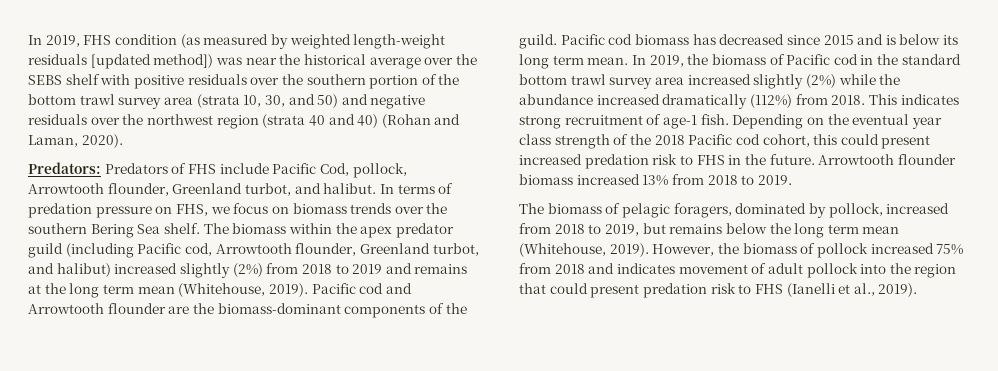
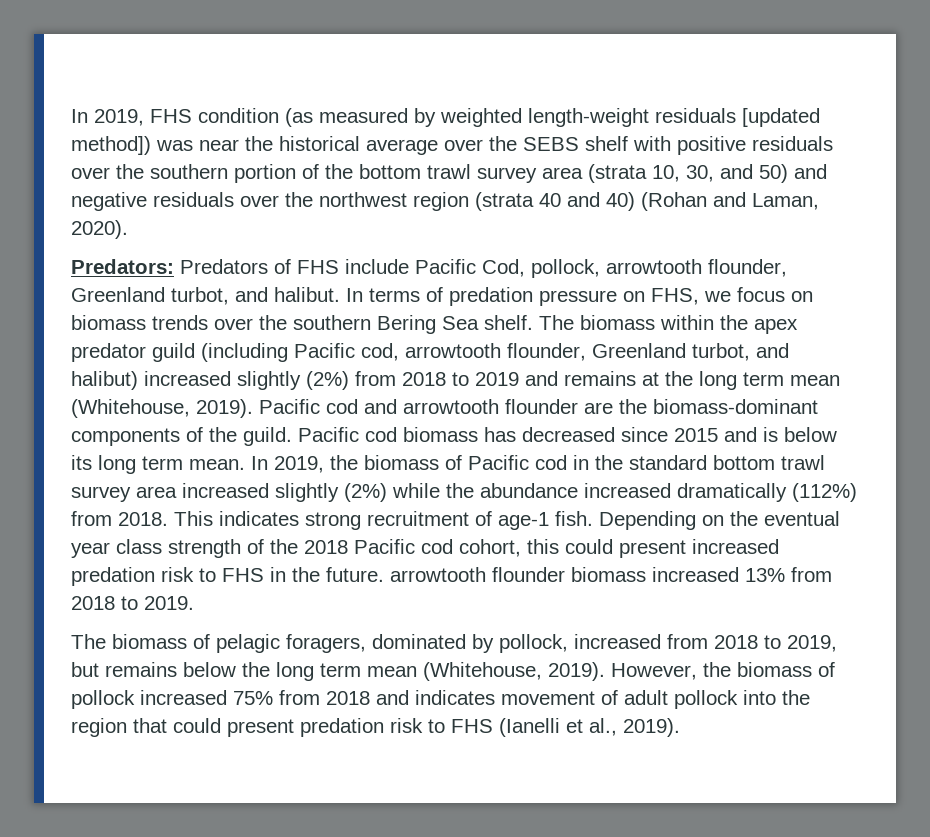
[28,183,104,194] Arrowtooth -> [606,259,702,274] arrowtooth
[215,243,292,254] Arrowtooth -> [405,343,501,358] arrowtooth
[28,303,104,314] Arrowtooth -> [403,399,499,414] arrowtooth
[818,154,895,165] Arrowtooth -> [390,567,486,582] arrowtooth

